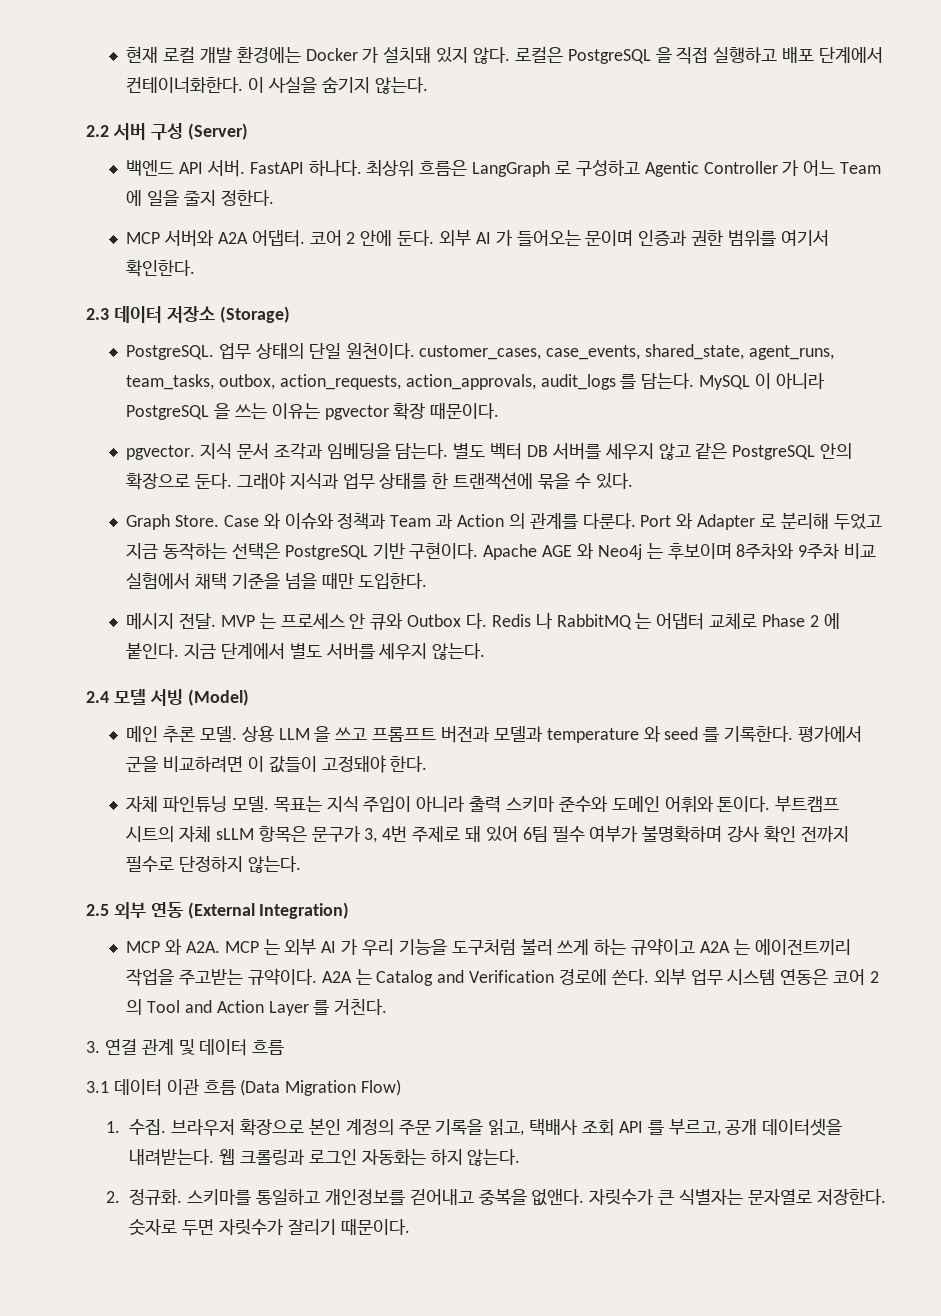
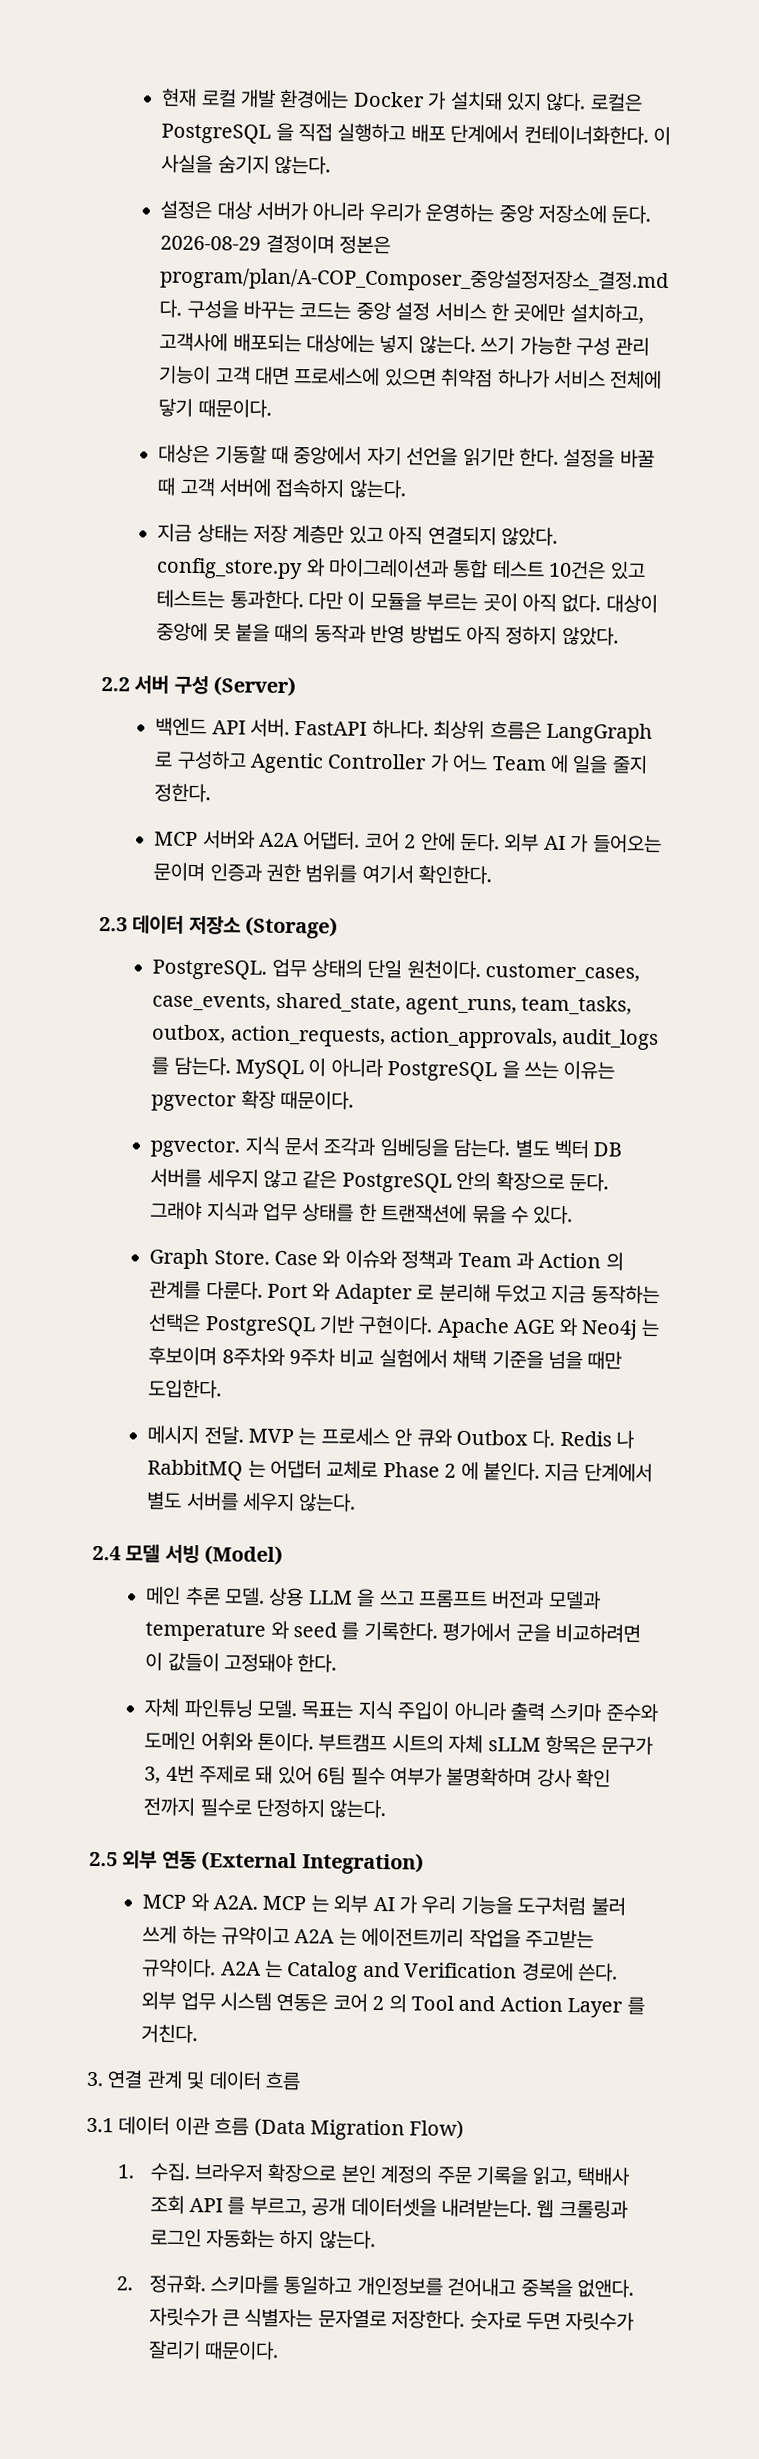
(428, 85) none -> [160,200,652,224] [160,234,392,255] [160,266,670,294] [159,299,644,324] [159,332,651,356] [158,365,663,389] [158,398,272,418] [158,444,655,468] [157,477,406,499] [157,523,559,546] [156,557,646,580] [156,589,658,613] [156,622,619,646] // 설정은 대상 서버가 아니라 우리가 운영하는 중앙 저장소에 둔다. 2026-08-29 결정이며 정본은 program/plan/A-COP_Composer_중앙설정저장소_결정.md 다. 구성을 바꾸는 코드는 중앙 설정 서비스 한 곳에만 설치하고, 고객사에 배포되는 대상에는 넣지 않는다. 쓰기 가능한 구성 관리 기능이 고객 대면 프로세스에 있으면 취약점 하나가 서비스 전체에 닿기 때문이다. // 대상은 기동할 때 중앙에서 자기 선언을 읽기만 한다. 설정을 바꿀 때 고객 서버에 접속하지 않는다. // 지금 상태는 저장 계층만 있고 아직 연결되지 않았다. config_store.py 와 마이그레이션과 통합 테스트 10건은 있고 테스트는 통과한다. 다만 이 모듈을 부르는 곳이 아직 없다. 대상이 중앙에 못 붙을 때의 동작과 반영 방법도 아직 정하지 않았다.

